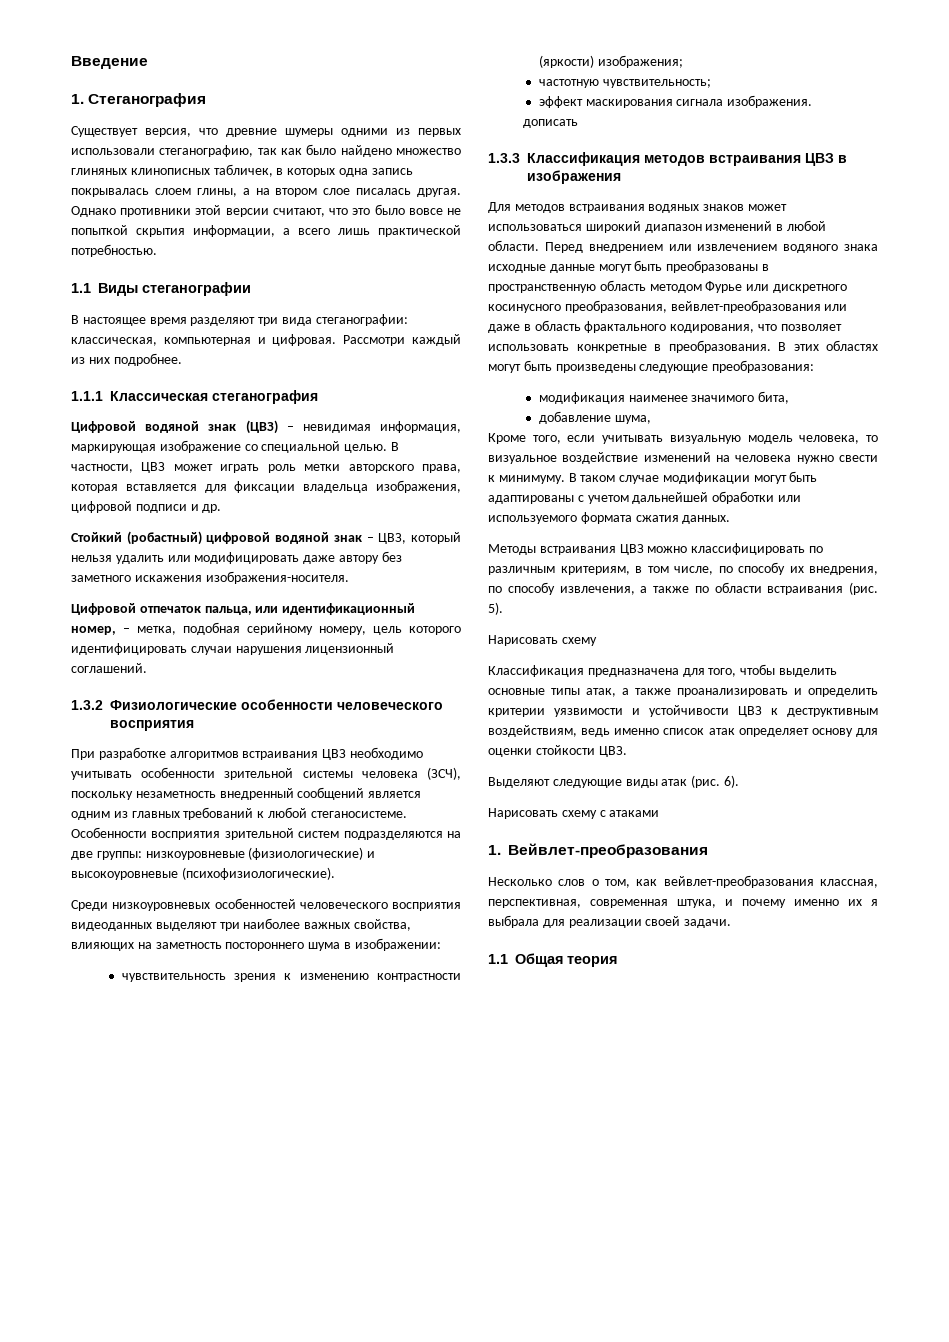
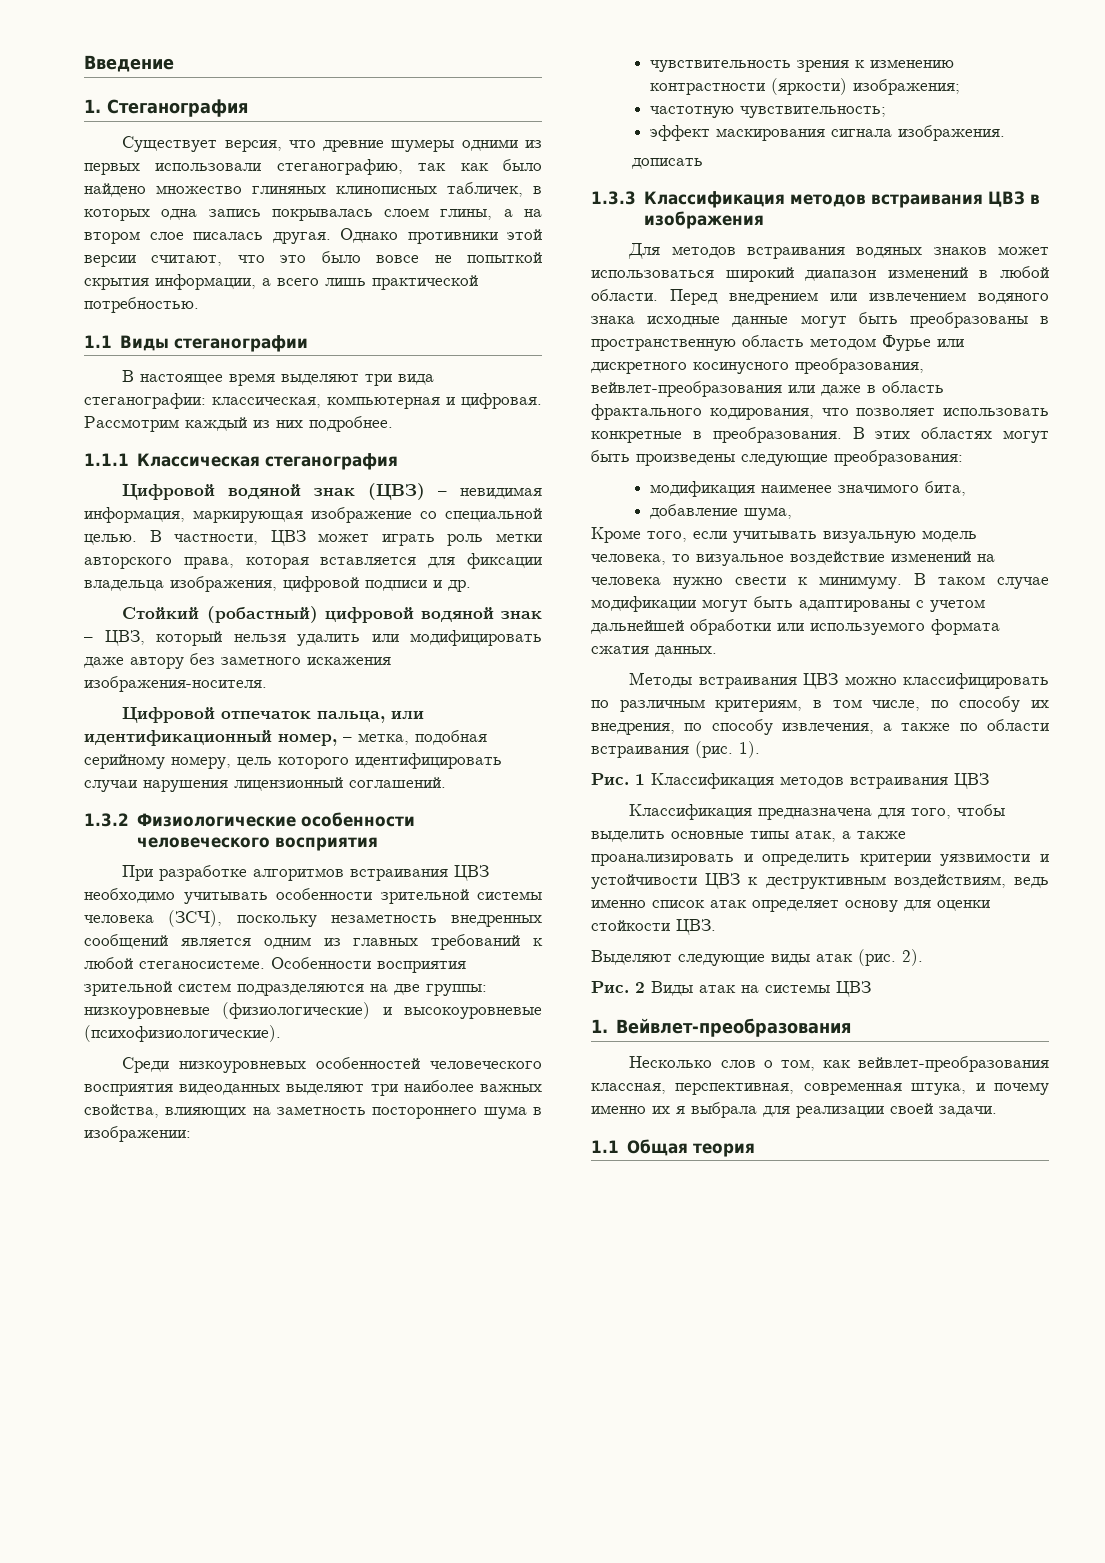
[190,317,256,326] разделяют -> [281,374,360,385] выделяют
[343,335,406,346] Рассмотри -> [84,416,179,432] Рассмотрим
[219,788,294,800] внедренный -> [451,915,542,927] внедренных
[488,602,503,615] [488,635,597,646] 5). // Нарисовать схему -> [739,741,760,758] [591,773,989,789] 1). // Рис. 1 Классификация методов встраивания ЦВЗ
[723,775,739,788] [488,808,660,819] 6). // Нарисовать схему с атаками -> [902,949,923,966] [591,981,871,997] 2). // Рис. 2 Виды атак на системы ЦВЗ

